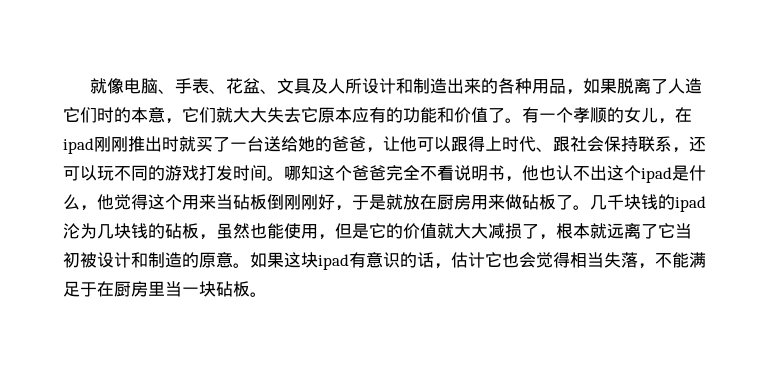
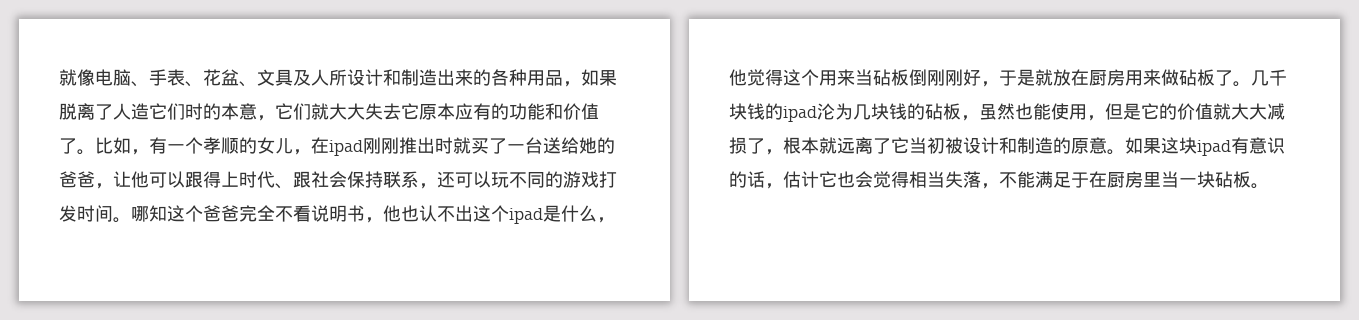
(522, 120) none -> [95,137,149,155] 比如，

